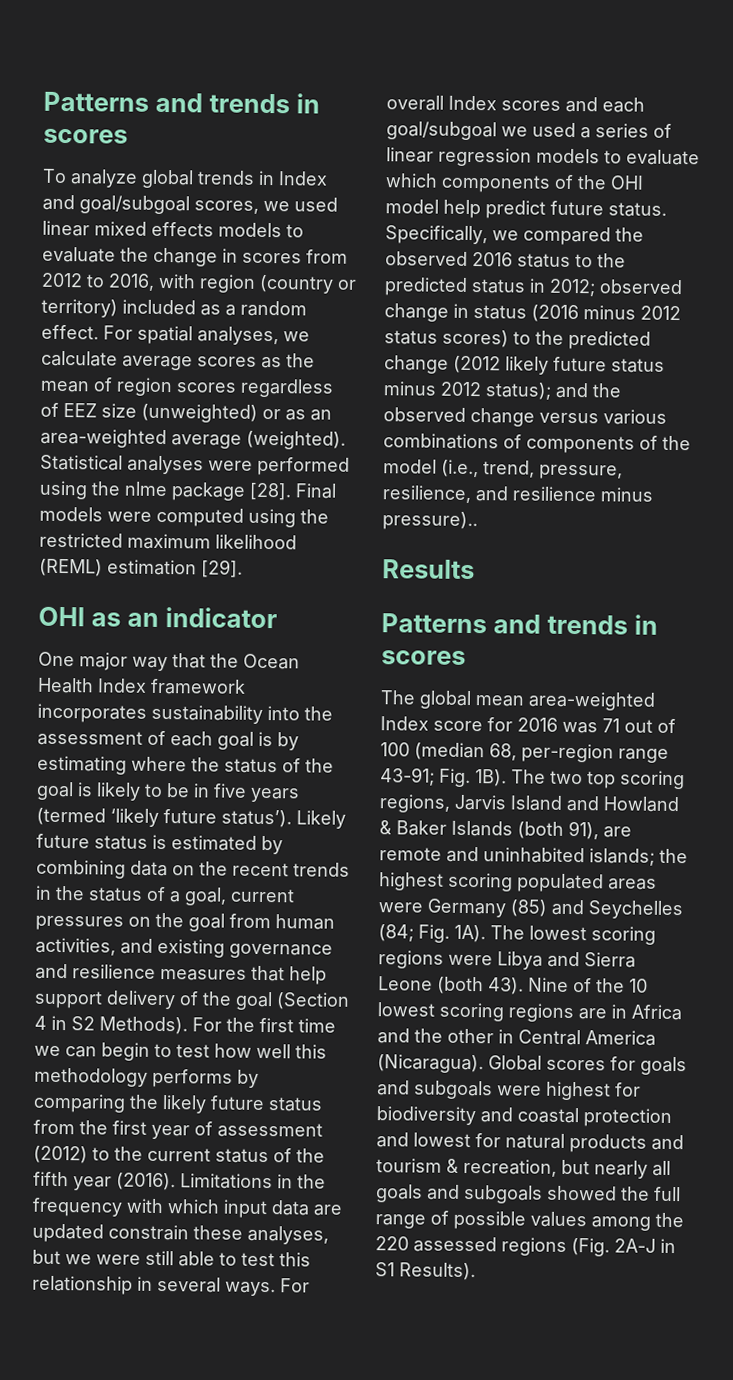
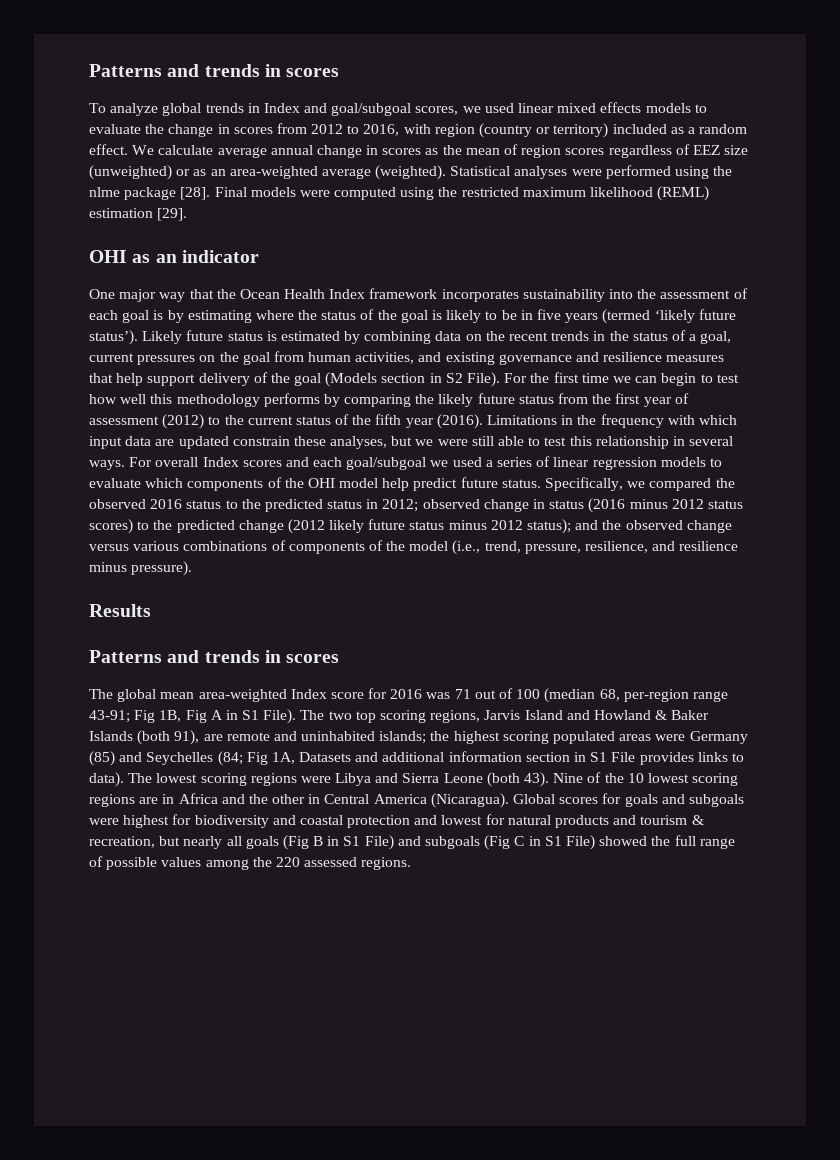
[103,325,310,346] [41,350,193,371] For spatial analyses, we calculate average -> [132,145,379,158] We calculate average annual change in
[276,992,350,1010] [34,1015,47,1030] (Section 4 -> [325,372,426,387] (Models section
[99,1016,188,1035] Methods). -> [467,372,501,387] File).
[382,511,478,531] pressure).. -> [131,561,193,576] pressure).
[439,768,507,788] Fig. 1B). -> [134,709,297,724] Fig 1B, Fig A in S1 File).
[418,924,486,943] Fig. 1A). -> [246,751,744,765] [89,772,124,787] Fig 1A, Datasets and additional information section in S1 File provides links to data).
[427,1184,543,1204] and subgoals -> [282,835,595,850] (Fig B in S1 File) and subgoals (Fig C in S1 File)
[501,1237,676,1257] [375,1262,476,1281] regions (Fig. 2A-J in S1 Results). -> [361,857,412,870] regions.

